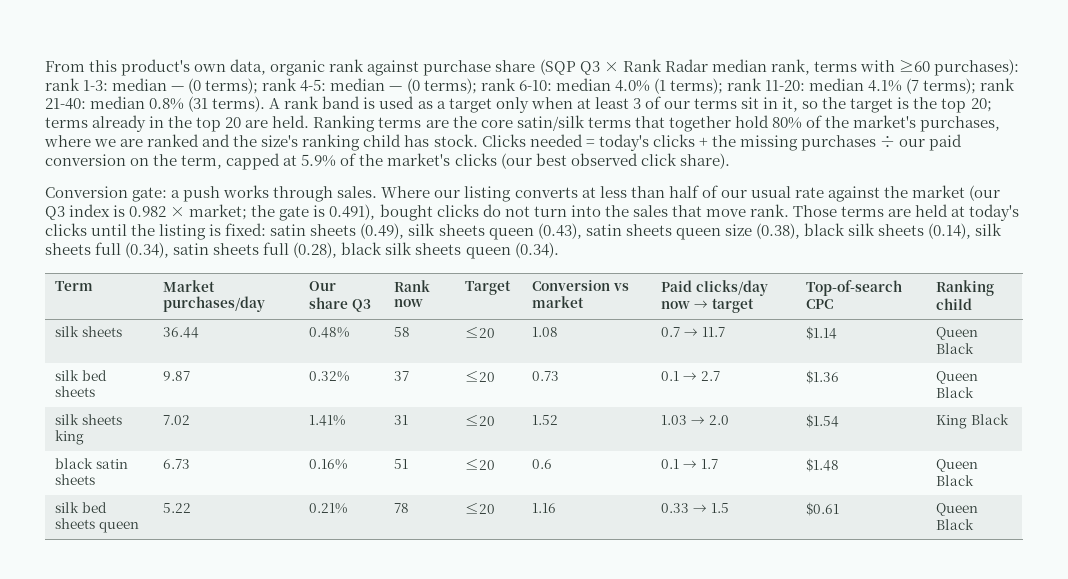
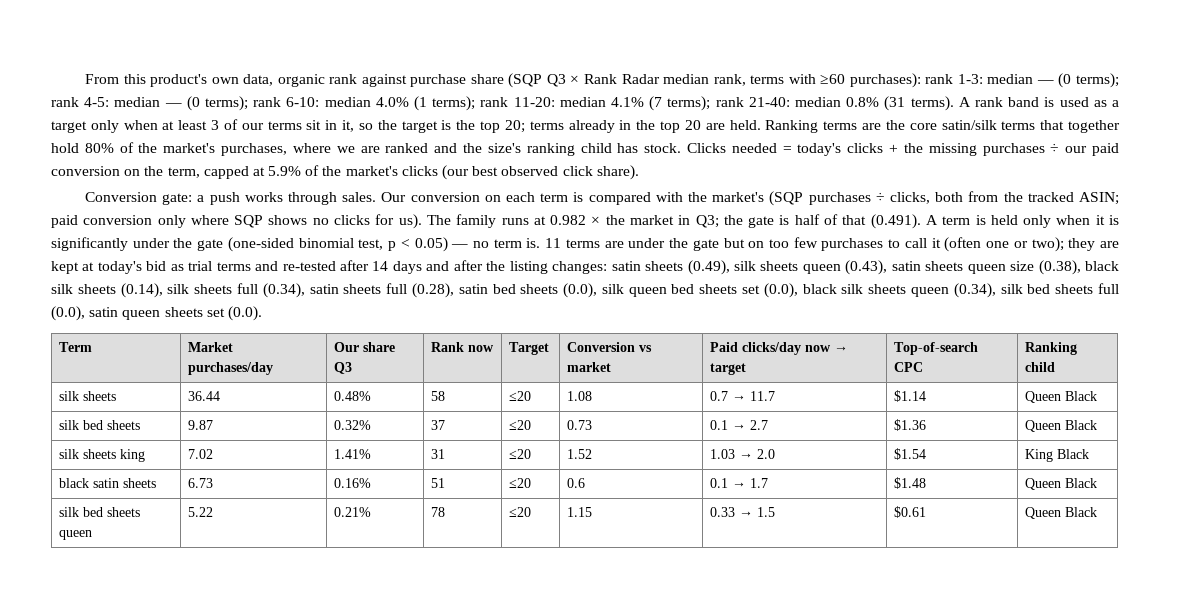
[381,185,1001,202] [45,204,1020,221] [45,223,267,240] Where our listing converts at less than half of our usual rate against the market (our Q3 index is 0.982 × market; the gate is 0.491), bought clicks do not turn into the sales that move rank. Those terms are held at today's clicks until the listing is fixed: -> [381,191,1120,206] [51,214,1119,229] [51,237,1120,252] [51,260,608,274] Our conversion on each term is compared with the market's (SQP purchases ÷ clicks, both from the tracked ASIN; paid conversion only where SQP shows no clicks for us). The family runs at 0.982 × the market in Q3; the gate is half of that (0.491). A term is held only when it is significantly under the gate (one-sided binomial test, p < 0.05) — no term is. 11 terms are under the gate but on too few purchases to call it (often one or two); they are kept at today's bid as trial terms and re-tested after 14 days and after the listing changes:
[341,242,559,259] black silk sheets queen (0.34). -> [458,283,1119,298] [51,306,262,321] satin bed sheets (0.0), silk queen bed sheets set (0.0), black silk sheets queen (0.34), silk bed sheets full (0.0), satin queen sheets set (0.0).
[532,503,557,513] 1.16 -> [567,507,593,517] 1.15

